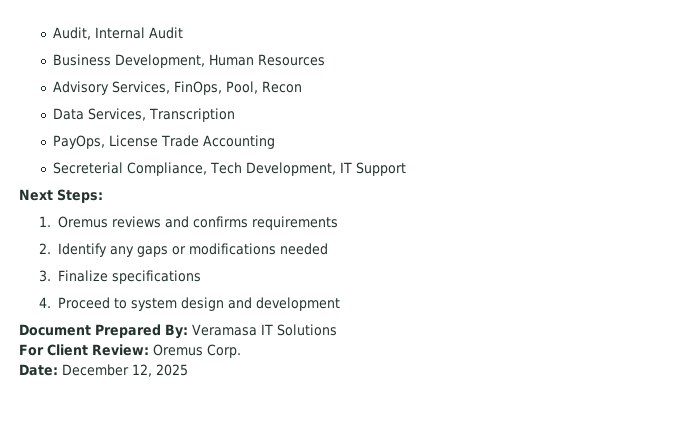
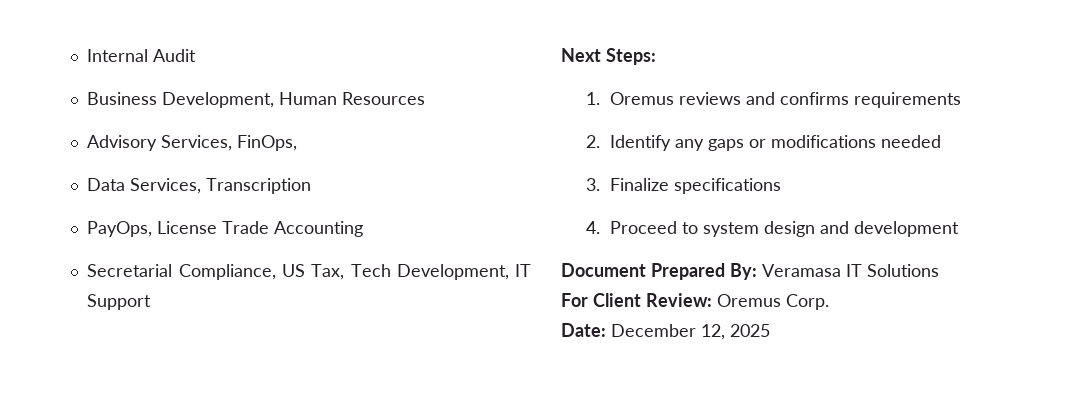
[53,27,92,40] Audit, -> (87, 55) none
[226,81,303,94] Pool, Recon -> (298, 143) none
[53,162,208,176] Secreterial Compliance, -> [87,264,345,280] Secretarial Compliance, US Tax,

